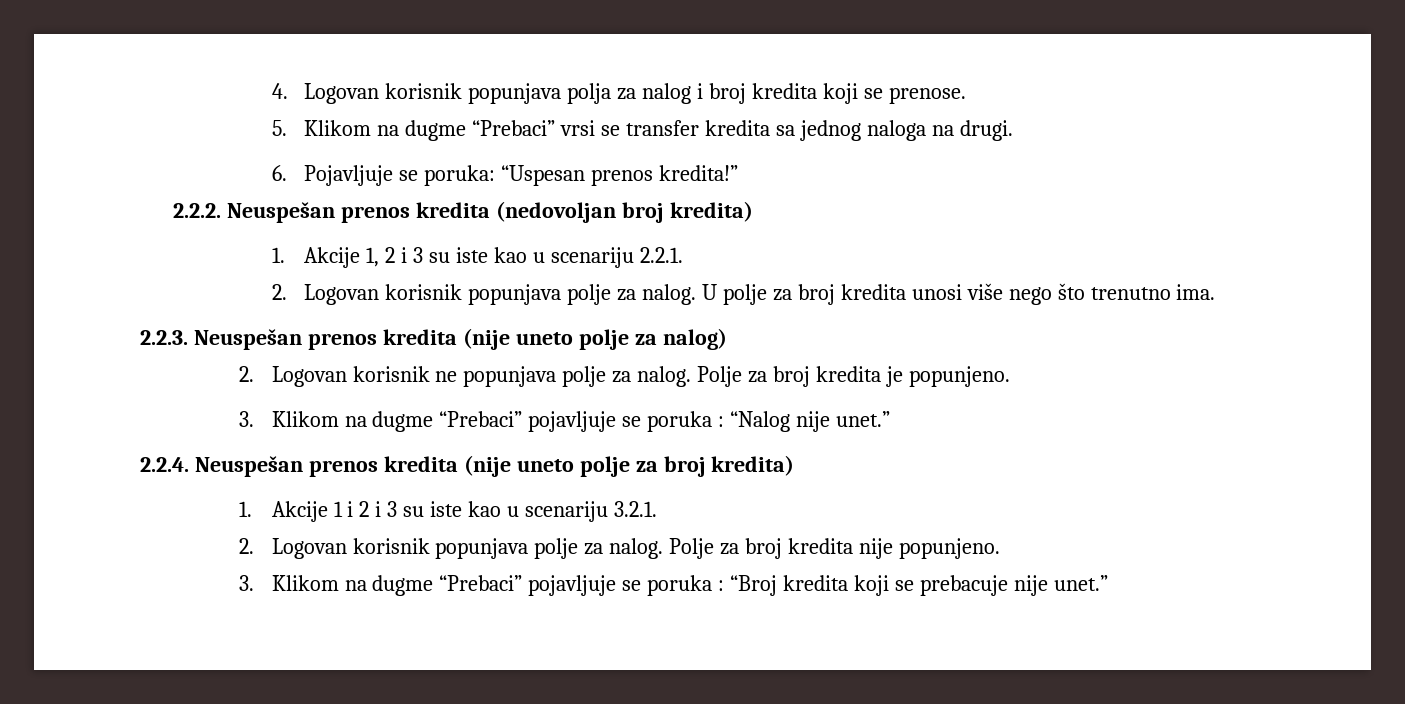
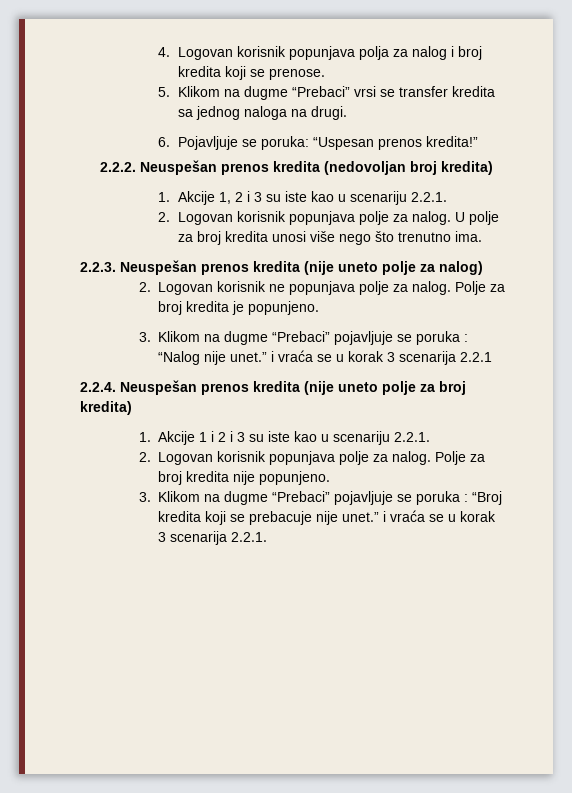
(890, 419) none -> [271,350,493,365] i vraća se u korak 3 scenarija 2.2.1
[613,501,657,517] 3.2.1. -> [394,432,431,442] 2.2.1.
(1108, 583) none -> [383,510,497,522] [158,531,268,545] i vraća se u korak 3 scenarija 2.2.1.

